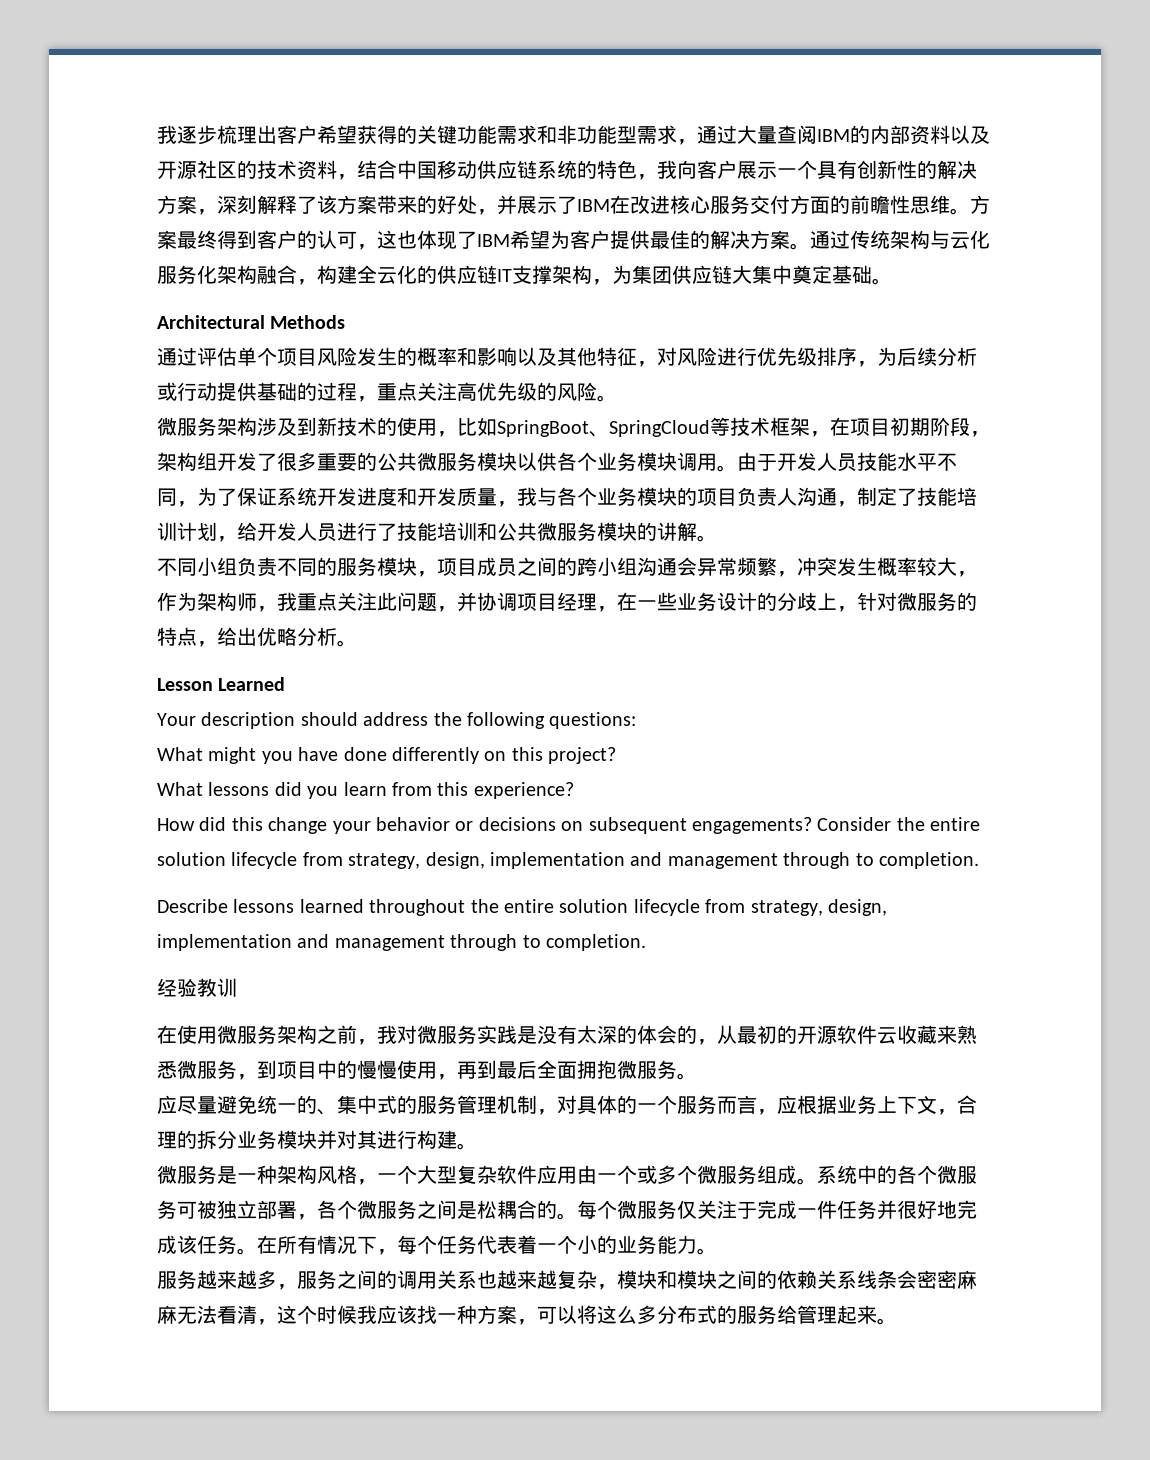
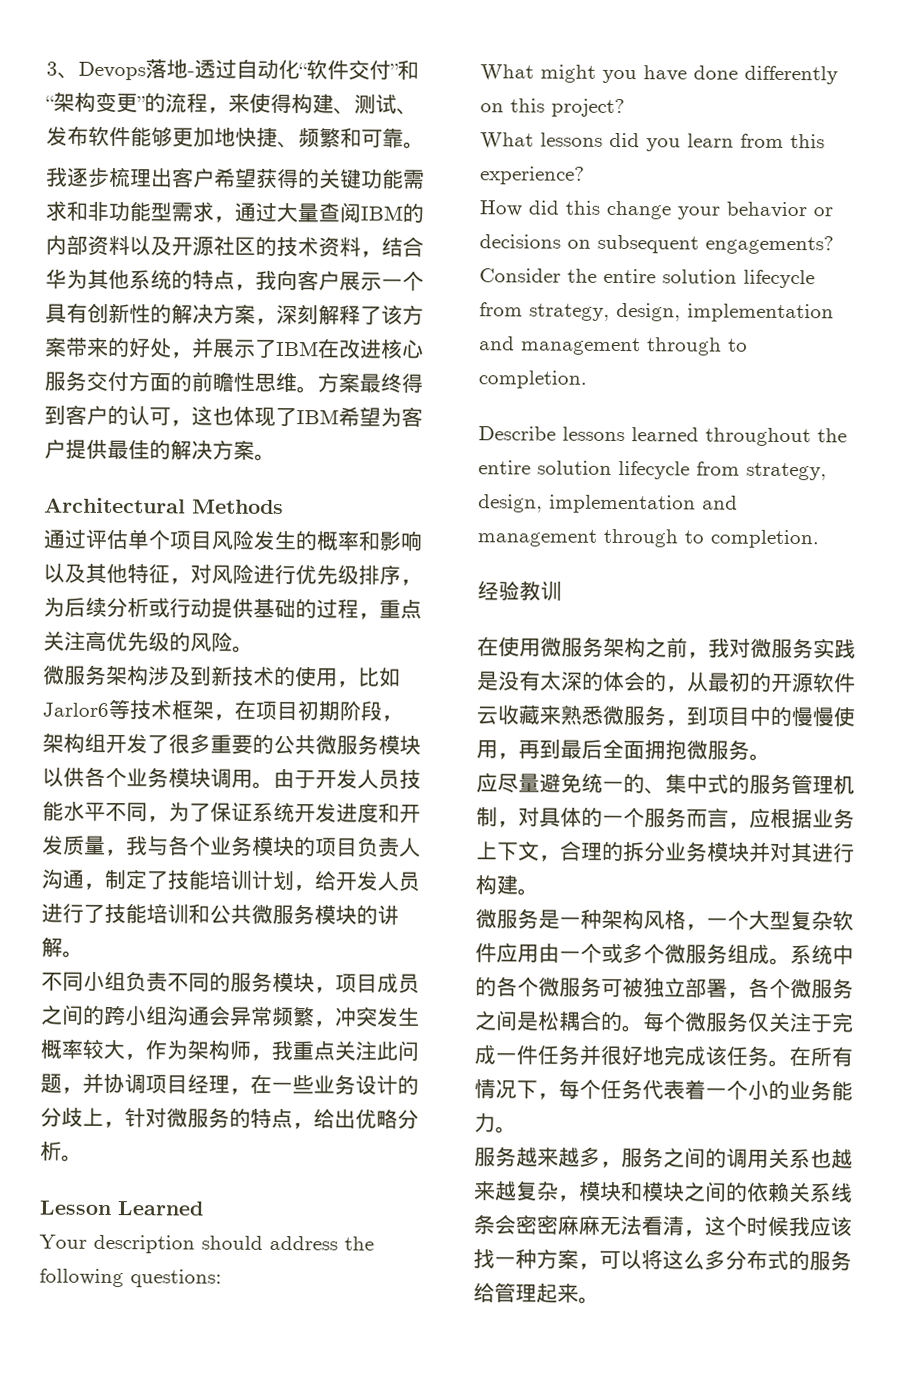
(157, 134) none -> [46,58,419,81] [45,91,418,115] [46,125,425,149] 3、Devops落地-透过自动化“软件交付”和“架构变更”的流程，来使得构建、测试、发布软件能够更加地快捷、频繁和可靠。 //
[397,160,537,179] 中国移动供应链 -> [45,268,130,290] 华为其他
[617,160,637,179] 色 -> [213,270,235,290] 点
[810,230,990,249] [157,265,892,285] 通过传统架构与云化服务化架构融合，构建全云化的供应链IT支撑架构，为集团供应链大集中奠定基础。 -> (276, 457) none
[497,420,710,437] SpringBoot、SpringCloud -> [42,702,109,717] Jarlor6

